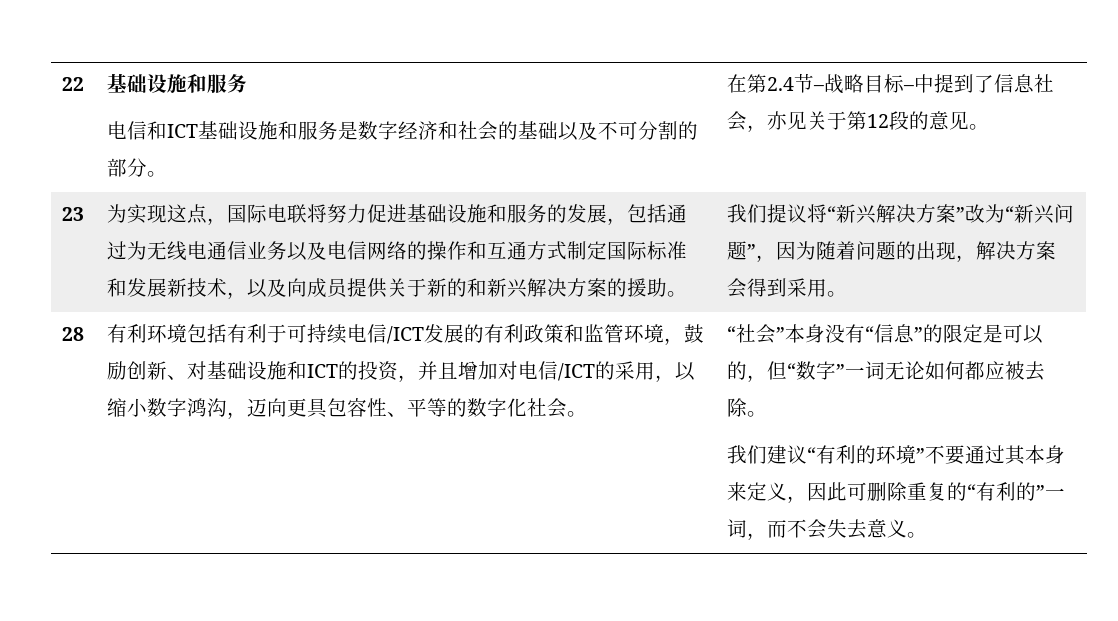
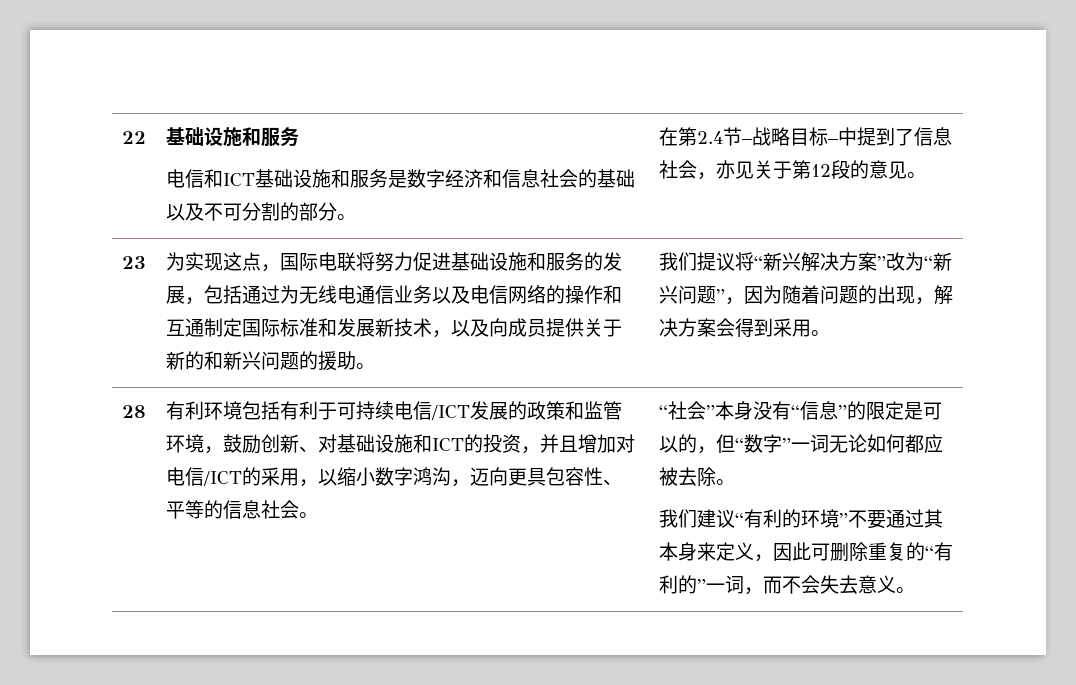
(459, 130) none -> [501,169,540,188] 信息
[527,241,568,260] 方式 -> (204, 327) none
[527,278,608,297] 解决方案 -> [260,351,299,370] 问题
[484,324,525,343] 有利 -> (527, 410) none
[467,398,528,417] 数字化 -> [222,500,261,519] 信息

